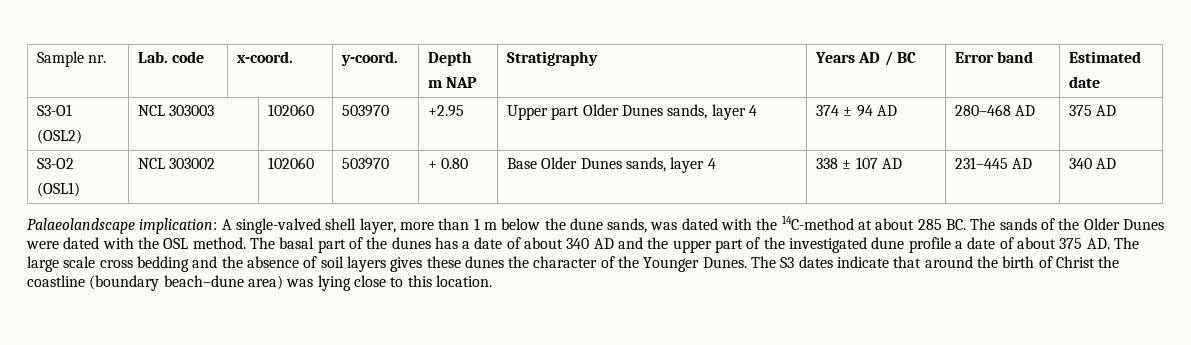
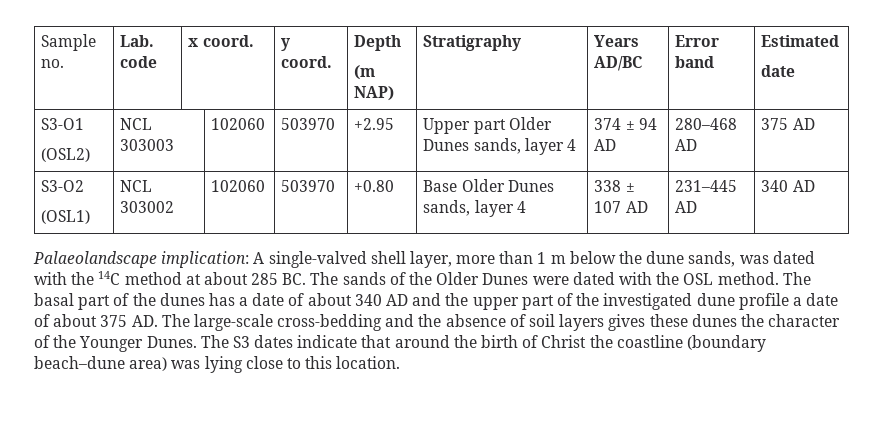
[88,55,107,63] nr. -> [41,59,65,68] no.
[236,51,293,63] [340,51,398,66] x-coord. | y-coord. -> [188,35,254,47] [281,38,291,51] [281,56,333,68] x coord. | y coord.
[427,77,478,88] m NAP -> [354,65,376,80] [354,86,395,101] (m NAP)
[858,51,916,66] AD / BC -> [594,56,643,71] AD/BC
[427,158,469,169] + 0.80 -> [354,180,395,192] +0.80
[781,215,854,230] 14C-method -> [98,271,182,285] 14C method
[27,256,189,272] large scale cross bedding -> [193,314,383,331] large-scale cross-bedding

